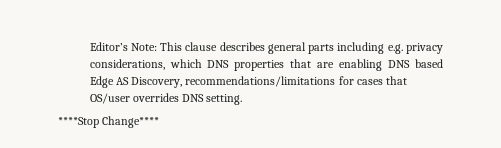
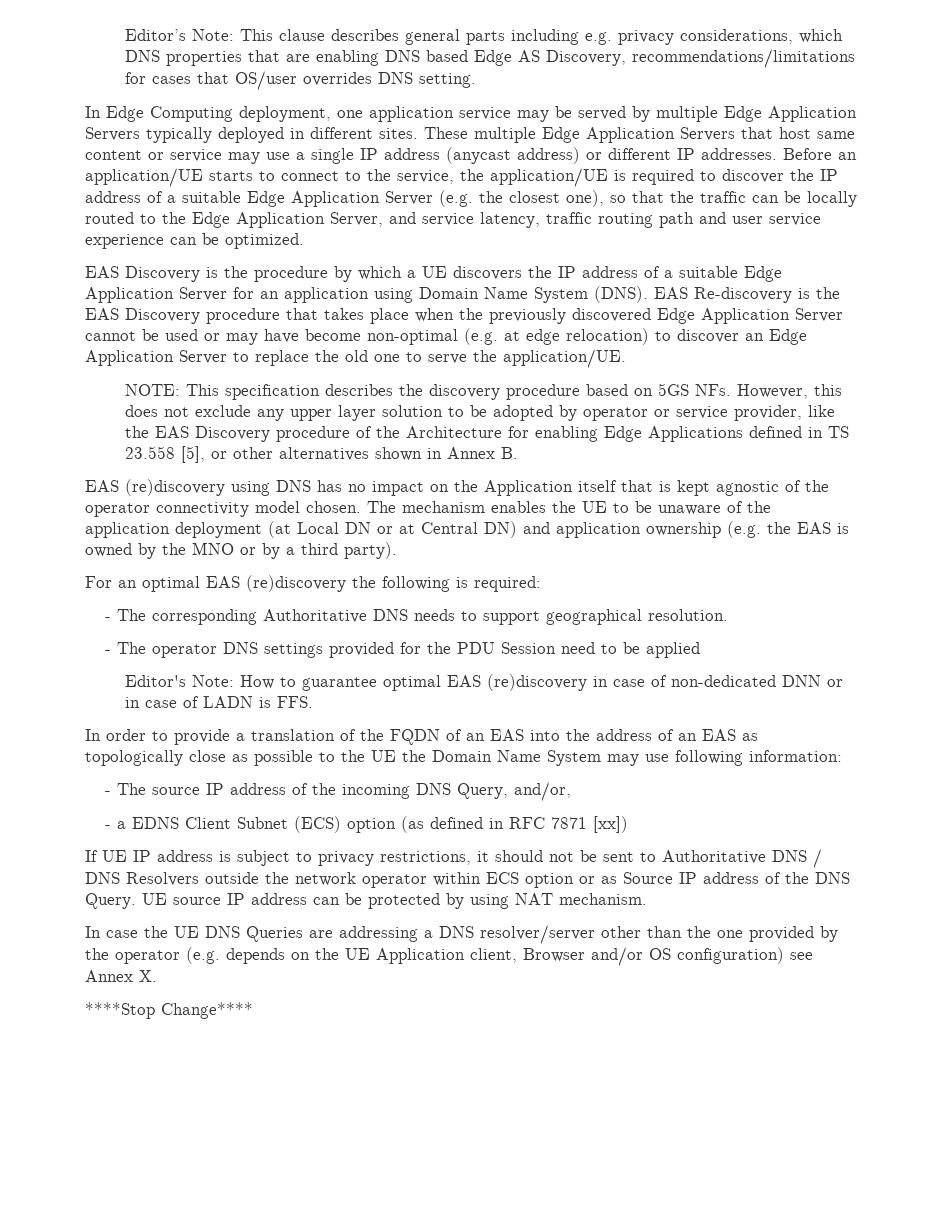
(243, 99) none -> [85,106,857,122] [85,127,855,143] [85,147,857,164] [85,168,838,187] [85,190,857,207] [85,212,821,228] [85,233,304,249] [85,266,782,282] [85,286,840,303] [85,308,843,324] [85,328,807,345] [85,349,626,368] [124,383,842,400] [124,405,835,421] [124,426,849,442] [124,446,518,463] [85,479,829,496] [85,501,771,517] [85,521,849,538] [85,542,397,559] [85,575,541,592] [104,609,728,625] [104,642,700,658] [124,674,843,691] [124,696,313,708] [85,729,758,745] [85,750,842,766] [104,782,571,801] [104,816,628,833] [85,849,822,868] [85,872,850,888] [85,893,647,909] [85,925,838,944] [85,947,813,966] [85,970,157,982] // In Edge Computing deployment, one application service may be served by multiple Edge Application Servers typically deployed in different sites. These multiple Edge Application Servers that host same content or service may use a single IP address (anycast address) or different IP addresses. Before an application/UE starts to connect to the service, the application/UE is required to discover the IP address of a suitable Edge Application Server (e.g. the closest one), so that the traffic can be locally routed to the Edge Application Server, and service latency, traffic routing path and user service experience can be optimized. // EAS Discovery is the procedure by which a UE discovers the IP address of a suitable Edge Application Server for an application using Domain Name System (DNS). EAS Re-discovery is the EAS Discovery procedure that takes place when the previously discovered Edge Application Server cannot be used or may have become non-optimal (e.g. at edge relocation) to discover an Edge Application Server to replace the old one to serve the application/UE. // NOTE: This specification describes the discovery procedure based on 5GS NFs. However, this does not exclude any upper layer solution to be adopted by operator or service provider, like the EAS Discovery procedure of the Architecture for enabling Edge Applications defined in TS 23.558 [5], or other alternatives shown in Annex B. // EAS (re)discovery using DNS has no impact on the Application itself that is kept agnostic of the operator connectivity model chosen. The mechanism enables the UE to be unaware of the application deployment (at Local DN or at Central DN) and application ownership (e.g. the EAS is owned by the MNO or by a third party). // For an optimal EAS (re)discovery the following is required: // - The corresponding Authoritative DNS needs to support geographical resolution. // - The operator DNS settings provided for the PDU Session need to be applied // Editor's Note: How to guarantee optimal EAS (re)discovery in case of non-dedicated DNN or in case of LADN is FFS. // In order to provide a translation of the FQDN of an EAS into the address of an EAS as topologically close as possible to the UE the Domain Name System may use following information: // - The source IP address of the incoming DNS Query, and/or, // - a EDNS Client Subnet (ECS) option (as defined in RFC 7871 [xx]) // If UE IP address is subject to privacy restrictions, it should not be sent to Authoritative DNS / DNS Resolvers outside the network operator within ECS option or as Source IP address of the DNS Query. UE source IP address can be protected by using NAT mechanism. // In case the UE DNS Queries are addressing a DNS resolver/server other than the one provided by the operator (e.g. depends on the UE Application client, Browser and/or OS configuration) see Annex X.

